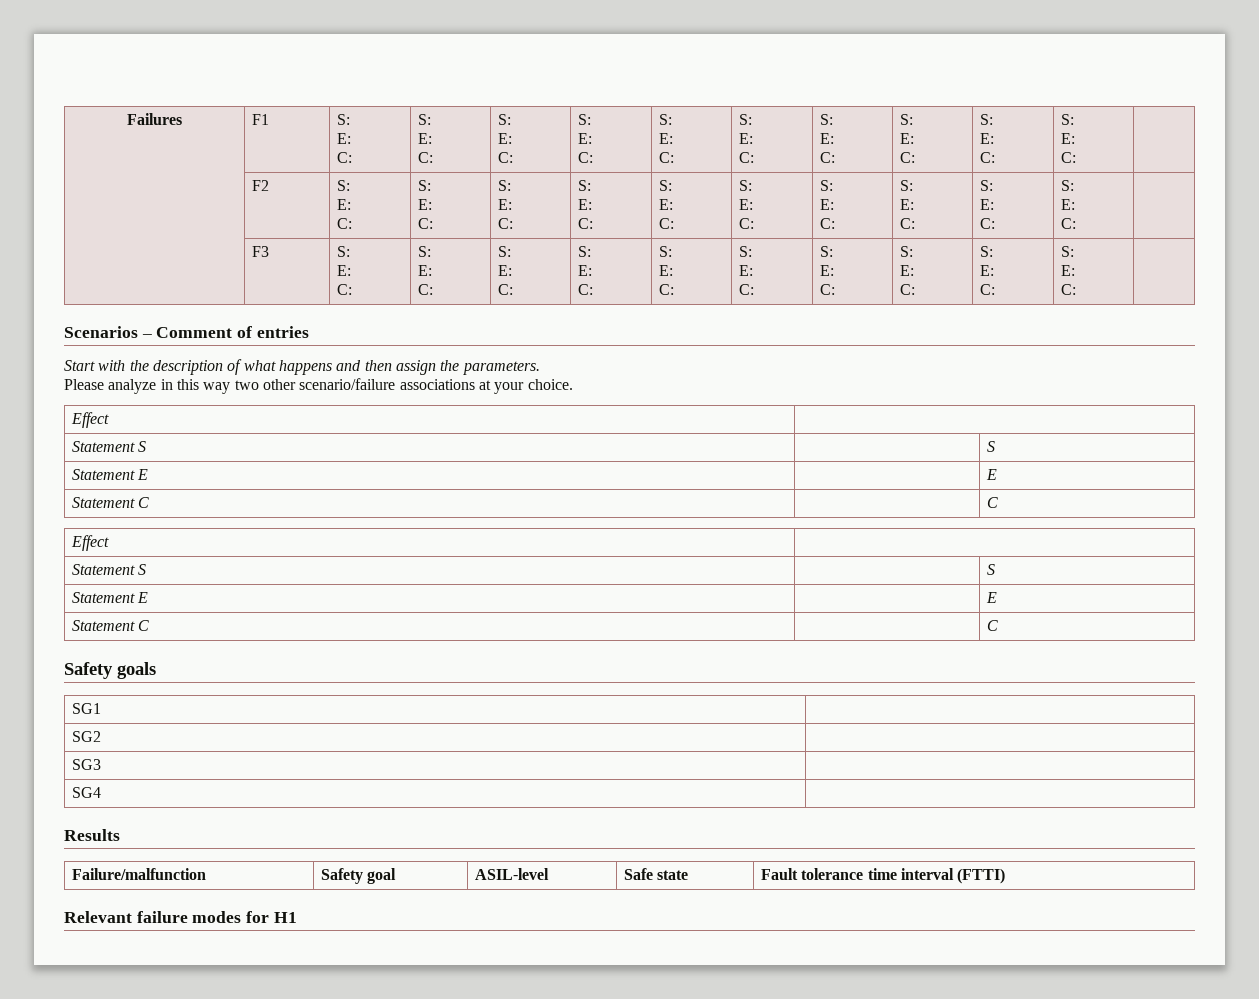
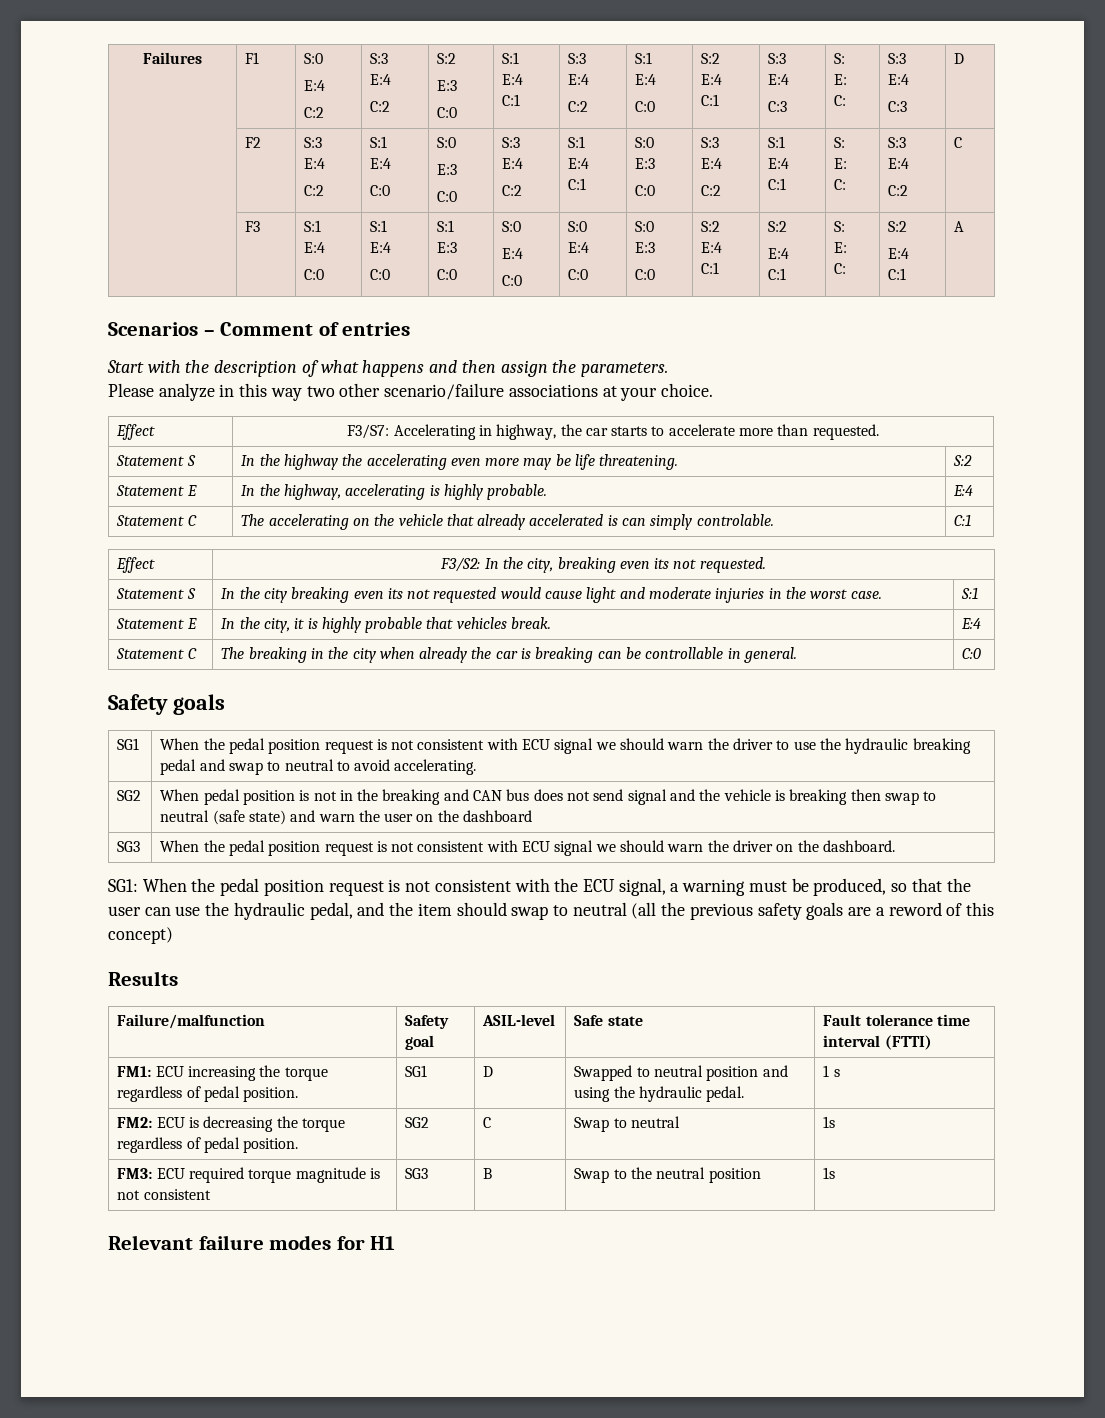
[337,114,351,125] [337,133,352,144] [337,152,353,163] [418,114,432,125] [418,133,433,144] [418,152,434,163] [498,114,512,125] [498,133,513,144] [498,152,514,163] [578,114,592,125] [578,133,593,144] [578,152,594,163] [659,114,673,125] [659,133,674,144] [659,152,675,163] [739,114,753,125] [739,133,754,144] [739,152,755,163] [820,114,834,125] [820,133,835,144] [820,152,836,163] [900,114,914,125] [900,133,915,144] [900,152,916,163] [980,114,994,125] [980,133,995,144] [980,152,996,163] [1061,114,1075,125] [1061,133,1076,144] [1061,152,1077,163] [252,180,270,191] [337,180,351,191] [337,199,352,210] [337,218,353,229] [418,180,432,191] [418,199,433,210] [418,218,434,229] [498,180,512,191] [498,199,513,210] [498,218,514,229] [578,180,592,191] [578,199,593,210] [578,218,594,229] [659,180,673,191] [659,199,674,210] [659,218,675,229] [739,180,753,191] [739,199,754,210] [739,218,755,229] [820,180,834,191] [820,199,835,210] [820,218,836,229] [900,180,914,191] [900,199,915,210] [900,218,916,229] [980,180,994,191] [980,199,995,210] [980,218,996,229] [1061,180,1075,191] [1061,199,1076,210] [1061,218,1077,229] [252,246,270,257] [337,246,351,257] [337,265,352,276] [337,284,353,295] [418,246,432,257] [418,265,433,276] [418,284,434,295] [498,246,512,257] [498,265,513,276] [498,284,514,295] [578,246,592,257] [578,265,593,276] [578,284,594,295] [659,246,673,257] [659,265,674,276] [659,284,675,295] [739,246,753,257] [739,265,754,276] [739,284,755,295] [820,246,834,257] [820,265,835,276] [820,284,836,295] [900,246,914,257] [900,265,915,276] [900,284,916,295] [980,246,994,257] [980,265,995,276] [980,284,996,295] [1061,246,1075,257] [1061,265,1076,276] [1061,284,1077,295] S: // E: // C: | S: // E: // C: | S: // E: // C: | S: // E: // C: | S: // E: // C: | S: // E: // C: | S: // E: // C: | S: // E: // C: | S: // E: // C: | S: // E: // C: | // | F2 | S: // E: // C: | S: // E: // C: | S: // E: // C: | S: // E: // C: | S: // E: // C: | S: // E: // C: | S: // E: // C: | S: // E: // C: | S: // E: // C: | S: // E: // C: | // | F3 | S: // E: // C: | S: // E: // C: | S: // E: // C: | S: // E: // C: | S: // E: // C: | S: // E: // C: | S: // E: // C: | S: // E: // C: | S: // E: // C: | S: // E: // C: | -> [304,53,324,64] [304,80,326,91] [304,107,325,118] [370,53,389,64] [370,74,392,85] [370,101,391,112] [437,53,457,64] [437,80,458,91] [437,107,458,118] [502,52,520,64] [502,74,524,85] [502,94,521,106] [568,53,587,64] [568,74,590,85] [568,101,589,112] [635,52,653,64] [635,74,657,85] [635,101,656,112] [701,53,721,64] [701,74,723,85] [701,94,720,106] [768,53,787,64] [768,74,790,85] [768,101,788,112] [834,53,846,64] [834,74,848,85] [834,95,847,106] [888,53,907,64] [888,74,910,85] [888,101,908,112] [954,53,965,64] [245,137,262,148] [304,137,323,148] [304,158,326,169] [304,185,325,196] [370,136,388,148] [370,158,392,169] [370,185,391,196] [437,137,457,148] [437,164,458,175] [437,191,458,202] [502,137,521,148] [502,158,524,169] [502,185,523,196] [568,136,586,148] [568,158,590,169] [568,178,587,190] [635,137,655,148] [635,158,656,169] [635,185,656,196] [701,137,720,148] [701,158,723,169] [701,185,722,196] [768,136,786,148] [768,158,790,169] [768,178,787,190] [834,137,846,148] [834,158,848,169] [834,179,847,190] [888,137,907,148] [888,158,910,169] [888,185,909,196] [954,137,963,148] [245,221,261,232] [304,220,322,232] [304,242,326,253] [304,269,325,280] [370,220,388,232] [370,242,392,253] [370,269,391,280] [437,220,455,232] [437,242,458,253] [437,269,458,280] [502,221,522,232] [502,248,524,259] [502,275,523,286] [568,221,588,232] [568,242,590,253] [568,269,589,280] [635,221,655,232] [635,242,656,253] [635,269,656,280] [701,221,721,232] [701,242,723,253] [701,262,720,274] [768,221,788,232] [768,248,790,259] [768,268,787,280] [834,221,846,232] [834,242,848,253] [834,263,847,274] [888,221,908,232] [888,248,910,259] [888,268,907,280] [954,221,965,232] S:0 // E:4 // C:2 | S:3 // E:4 // C:2 | S:2 // E:3 // C:0 | S:1 // E:4 // C:1 | S:3 // E:4 // C:2 | S:1 // E:4 // C:0 | S:2 // E:4 // C:1 | S:3 // E:4 // C:3 | S: // E: // C: | S:3 // E:4 // C:3 | D // | F2 | S:3 // E:4 // C:2 | S:1 // E:4 // C:0 | S:0 // E:3 // C:0 | S:3 // E:4 // C:2 | S:1 // E:4 // C:1 | S:0 // E:3 // C:0 | S:3 // E:4 // C:2 | S:1 // E:4 // C:1 | S: // E: // C: | S:3 // E:4 // C:2 | C // | F3 | S:1 // E:4 // C:0 | S:1 // E:4 // C:0 | S:1 // E:3 // C:0 | S:0 // E:4 // C:0 | S:0 // E:4 // C:0 | S:0 // E:3 // C:0 | S:2 // E:4 // C:1 | S:2 // E:4 // C:1 | S: // E: // C: | S:2 // E:4 // C:1 | A
[72,441,147,452] [987,441,996,452] [72,469,149,480] [986,469,998,480] [72,497,150,508] [987,497,999,508] [71,535,110,551] [72,564,147,575] [987,564,996,575] [72,592,149,603] [986,592,998,603] [72,620,150,631] [987,620,999,631] [64,662,156,679] [72,703,102,714] [72,731,102,742] [72,759,102,770] [72,787,102,798] // Statement S | | S // Statement E | | E // Statement C | | C // Effect | // Statement S | | S // Statement E | | E // Statement C | | C // Safety goals // SG1 | // SG2 | // SG3 | // SG4 | -> [347,424,879,440] [116,455,196,466] [241,454,679,470] [953,455,973,466] [116,485,197,496] [241,484,548,500] [953,485,974,496] [116,515,197,526] [241,514,774,530] [954,514,972,526] [116,557,156,573] [440,557,766,573] [116,588,196,599] [221,587,882,603] [961,587,979,599] [116,618,197,629] [221,617,552,633] [961,618,982,629] [116,648,197,659] [221,647,798,663] [962,648,982,659] [108,694,225,715] [117,738,140,750] [160,738,971,754] [160,759,477,775] [117,790,142,801] [160,789,937,805] [160,810,533,825] [117,841,141,852] [160,840,895,856] [108,878,971,896] [108,902,994,920] [108,927,173,944] F3/S7: Accelerating in highway, the car starts to accelerate more than requested. // Statement S | In the highway the accelerating even more may be life threatening. | S:2 // Statement E | In the highway, accelerating is highly probable. | E:4 // Statement C | The accelerating on the vehicle that already accelerated is can simply controlable. | C:1 // Effect | F3/S2: In the city, breaking even its not requested. // Statement S | In the city breaking even its not requested would cause light and moderate injuries in the worst case. | S:1 // Statement E | In the city, it is highly probable that vehicles break. | E:4 // Statement C | The breaking in the city when already the car is breaking can be controllable in general. | C:0 // Safety goals // SG1 | When the pedal position request is not consistent with ECU signal we should warn the driver to use the hydraulic breaking pedal and swap to neutral to avoid accelerating. // SG2 | When pedal position is not in the breaking and CAN bus does not send signal and the vehicle is breaking then swap to neutral (safe state) and warn the user on the dashboard // SG3 | When the pedal position request is not consistent with ECU signal we should warn the driver on the dashboard. // SG1: When the pedal position request is not consistent with the ECU signal, a warning must be produced, so that the user can use the hydraulic pedal, and the item should swap to neutral (all the previous safety goals are a reword of this concept)
(1006, 876) none -> [117,1065,328,1081] [117,1086,299,1102] [405,1065,428,1077] [483,1066,494,1077] [574,1065,788,1081] [574,1086,745,1102] [823,1065,840,1077] [117,1116,345,1132] [117,1137,299,1153] [405,1117,430,1128] [483,1117,492,1128] [574,1116,680,1132] [823,1116,836,1128] [117,1167,380,1183] [117,1189,211,1200] [405,1168,429,1179] [483,1168,493,1179] [574,1167,761,1183] [823,1167,836,1179] // FM1: ECU increasing the torque regardless of pedal position. | SG1 | D | Swapped to neutral position and using the hydraulic pedal. | 1 s // FM2: ECU is decreasing the torque regardless of pedal position. | SG2 | C | Swap to neutral | 1s // FM3: ECU required torque magnitude is not consistent | SG3 | B | Swap to the neutral position | 1s

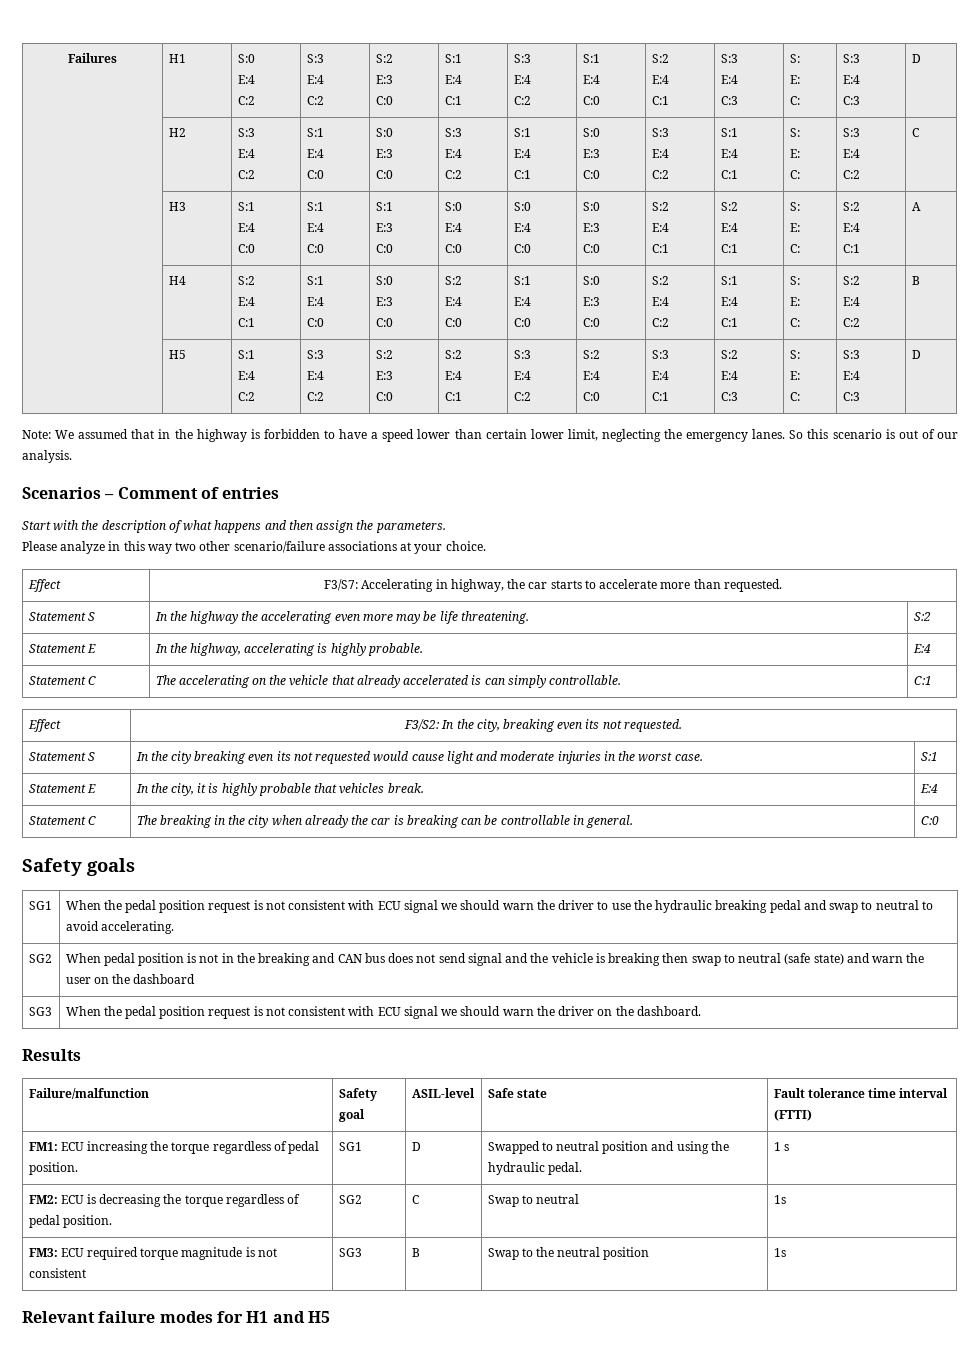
[245,52,260,64] F1 -> [168,54,186,63] H1
[245,137,262,148] F2 -> [168,128,186,137] H2
[245,221,261,232] F3 -> [168,202,186,211] H3
(965, 226) none -> [168,276,186,285] [237,276,255,285] [237,297,255,306] [237,318,255,327] [306,276,324,285] [306,297,324,306] [306,318,324,327] [375,276,393,285] [375,297,393,306] [375,318,393,327] [444,276,462,285] [444,297,462,306] [444,318,462,327] [513,276,531,285] [513,297,531,306] [513,318,531,327] [582,276,600,285] [582,297,600,306] [582,318,600,327] [651,276,669,285] [651,297,669,306] [651,318,669,327] [720,276,738,285] [720,297,738,306] [720,318,738,327] [789,276,800,285] [789,297,800,306] [789,318,800,327] [842,276,860,285] [842,297,860,306] [842,318,860,327] [911,276,920,285] [168,350,186,359] [237,350,255,359] [237,371,255,380] [237,392,255,401] [306,350,324,359] [306,371,324,380] [306,392,324,401] [375,350,393,359] [375,371,393,380] [375,392,393,401] [444,350,462,359] [444,371,462,380] [444,392,462,401] [513,350,531,359] [513,371,531,380] [513,392,531,401] [582,350,600,359] [582,371,600,380] [582,392,600,401] [651,350,669,359] [651,371,669,380] [651,392,669,401] [720,350,738,359] [720,371,738,380] [720,392,738,401] [789,350,800,359] [789,371,800,380] [789,392,800,401] [842,350,860,359] [842,371,860,380] [842,392,860,401] [911,350,921,359] [22,429,959,442] [22,450,72,463] // | H4 | S:2 // E:4 // C:1 | S:1 // E:4 // C:0 | S:0 // E:3 // C:0 | S:2 // E:4 // C:0 | S:1 // E:4 // C:0 | S:0 // E:3 // C:0 | S:2 // E:4 // C:2 | S:1 // E:4 // C:1 | S: // E: // C: | S:2 // E:4 // C:2 | B // | H5 | S:1 // E:4 // C:2 | S:3 // E:4 // C:2 | S:2 // E:3 // C:0 | S:2 // E:4 // C:1 | S:3 // E:4 // C:2 | S:2 // E:4 // C:0 | S:3 // E:4 // C:1 | S:2 // E:4 // C:3 | S: // E: // C: | S:3 // E:4 // C:3 | D // Note: We assumed that in the highway is forbidden to have a speed lower than certain lower limit, neglecting the emergency lanes. So this scenario is out of our analysis.
[696,514,774,526] controlable. -> [549,675,622,685] controllable.
[108,878,971,896] [108,902,994,920] [108,927,173,944] // SG1: When the pedal position request is not consistent with the ECU signal, a warning must be produced, so that the user can use the hydraulic pedal, and the item should swap to neutral (all the previous safety goals are a reword of this concept) -> (701, 1011) none
(396, 1243) none -> [272,1311,330,1323] and H5

